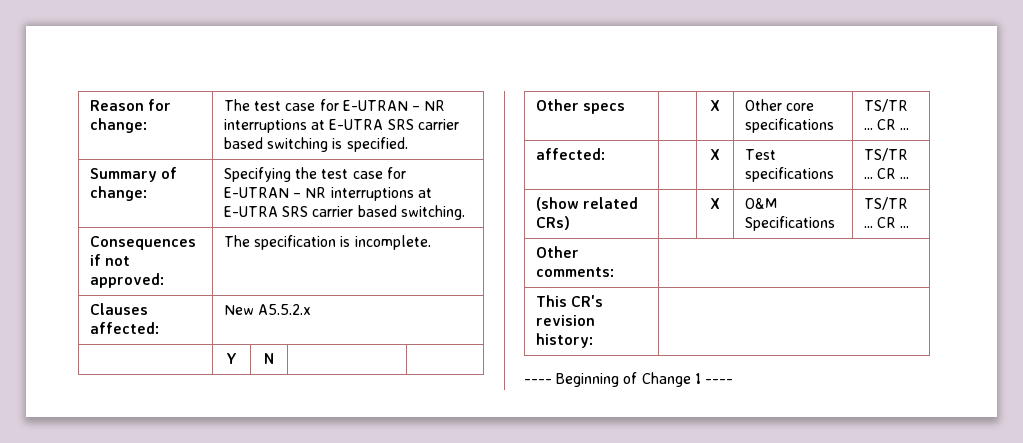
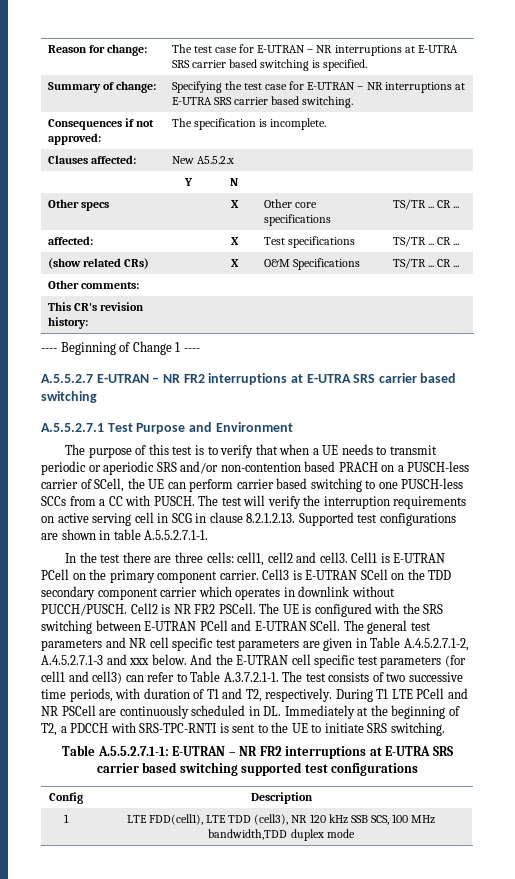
(733, 381) none -> [41,373,457,385] [41,391,97,403] [41,422,293,434] [65,444,437,458] [41,461,470,475] [41,478,464,492] [41,495,467,509] [41,512,456,526] [41,529,209,540] [65,552,446,566] [41,569,452,583] [41,586,395,600] [41,603,444,617] [41,620,431,634] [41,637,469,651] [41,654,466,668] [41,671,463,684] [41,688,468,702] [41,705,460,719] [41,722,445,736] [62,745,453,759] [96,762,419,776] [48,792,83,804] [250,792,313,804] [63,814,69,823] [126,814,436,825] [208,829,355,841] // A.5.5.2.7 E-UTRAN – NR FR2 interruptions at E-UTRA SRS carrier based switching // A.5.5.2.7.1 Test Purpose and Environment // The purpose of this test is to verify that when a UE needs to transmit periodic or aperiodic SRS and/or non-contention based PRACH on a PUSCH-less carrier of SCell, the UE can perform carrier based switching to one PUSCH-less SCCs from a CC with PUSCH. The test will verify the interruption requirements on active serving cell in SCG in clause 8.2.1.2.13. Supported test configurations are shown in table A.5.5.2.7.1-1. // In the test there are three cells: cell1, cell2 and cell3. Cell1 is E-UTRAN PCell on the primary component carrier. Cell3 is E-UTRAN SCell on the TDD secondary component carrier which operates in downlink without PUCCH/PUSCH. Cell2 is NR FR2 PSCell. The UE is configured with the SRS switching between E-UTRAN PCell and E-UTRAN SCell. The general test parameters and NR cell specific test parameters are given in Table A.4.5.2.7.1-2, A.4.5.2.7.1-3 and xxx below. And the E-UTRAN cell specific test parameters (for cell1 and cell3) can refer to Table A.3.7.2.1-1. The test consists of two successive time periods, with duration of T1 and T2, respectively. During T1 LTE PCell and NR PSCell are continuously scheduled in DL. Immediately at the beginning of T2, a PDCCH with SRS-TPC-RNTI is sent to the UE to initiate SRS switching. // Table A.5.5.2.7.1-1: E-UTRAN – NR FR2 interruptions at E-UTRA SRS carrier based switching supported test configurations // Config | Description // 1 | LTE FDD(cell1), LTE TDD (cell3), NR 120 kHz SSB SCS, 100 MHz bandwidth,TDD duplex mode

